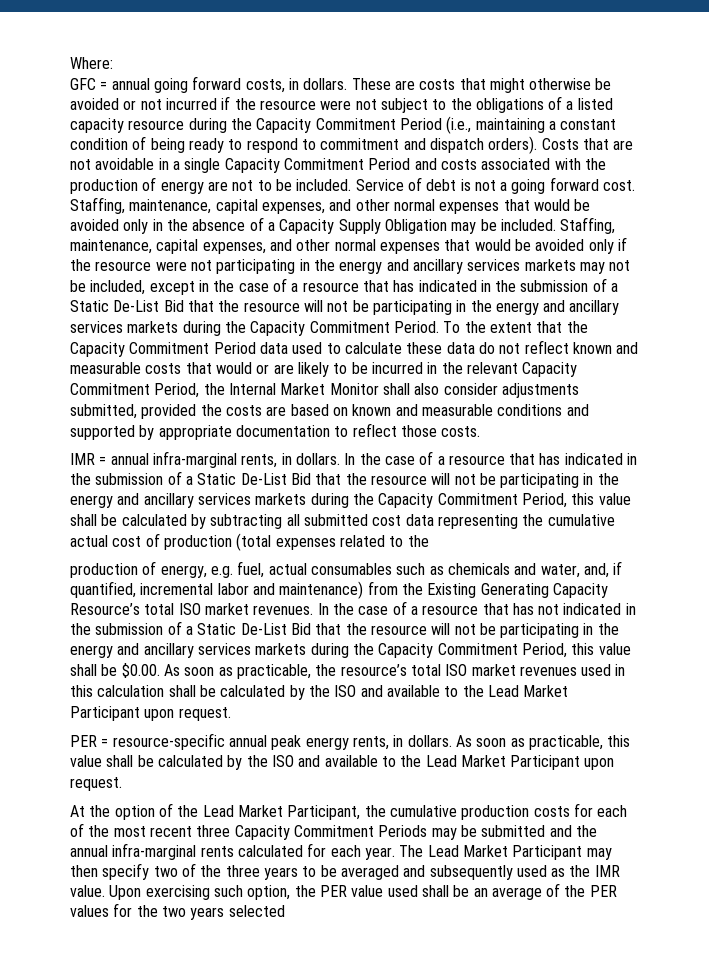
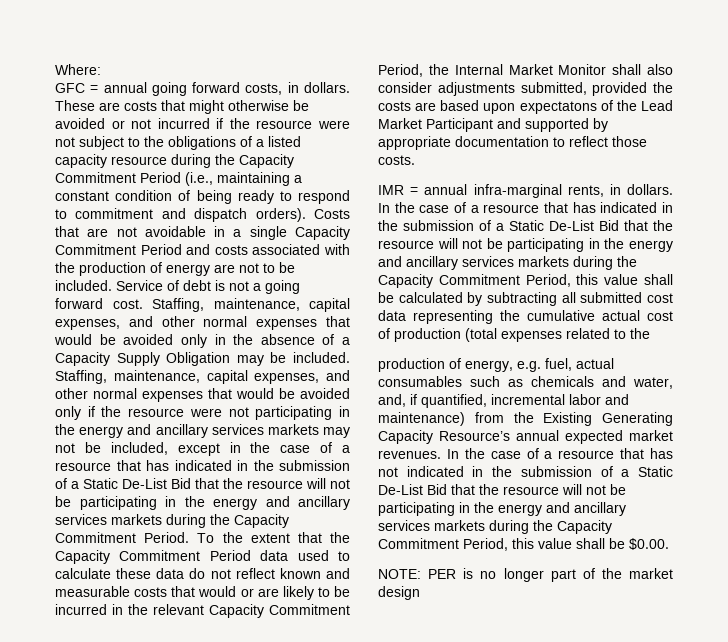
[332,404,563,416] on known and measurable conditions -> [483,100,673,114] [378,118,493,132] upon expectatons of the Lead Market Participant
[144,603,201,615] total ISO -> [516,430,623,444] annual expected
[163,664,626,679] [70,685,569,700] [70,706,231,721] [70,733,631,750] [70,755,615,770] [70,777,122,791] [70,803,628,820] [70,823,597,840] [70,843,612,860] [70,863,620,880] [70,883,617,900] [70,903,285,920] As soon as practicable, the resource’s total ISO market revenues used in this calculation shall be calculated by the ISO and available to the Lead Market Participant upon request. // PER = resource-specific annual peak energy rents, in dollars. As soon as practicable, this value shall be calculated by the ISO and available to the Lead Market Participant upon request. // At the option of the Lead Market Participant, the cumulative production costs for each of the most recent three Capacity Commitment Periods may be submitted and the annual infra-marginal rents calculated for each year. The Lead Market Participant may then specify two of the three years to be averaged and subsequently used as the IMR value. Upon exercising such option, the PER value used shall be an average of the PER values for the two years selected -> [378,568,673,582] [378,586,420,600] // NOTE: PER is no longer part of the market design

